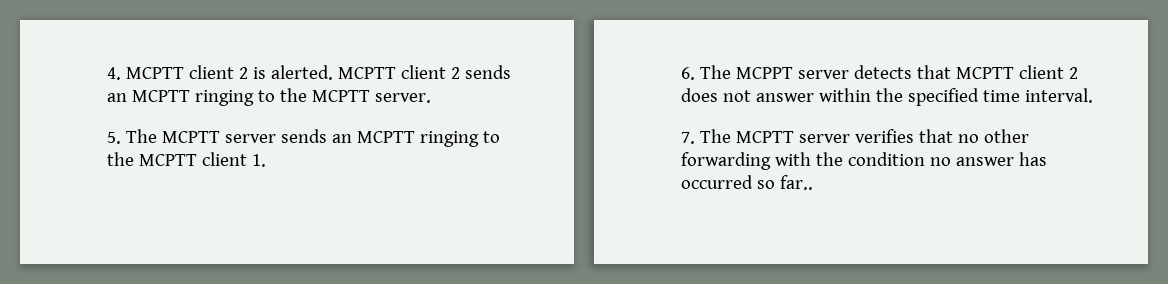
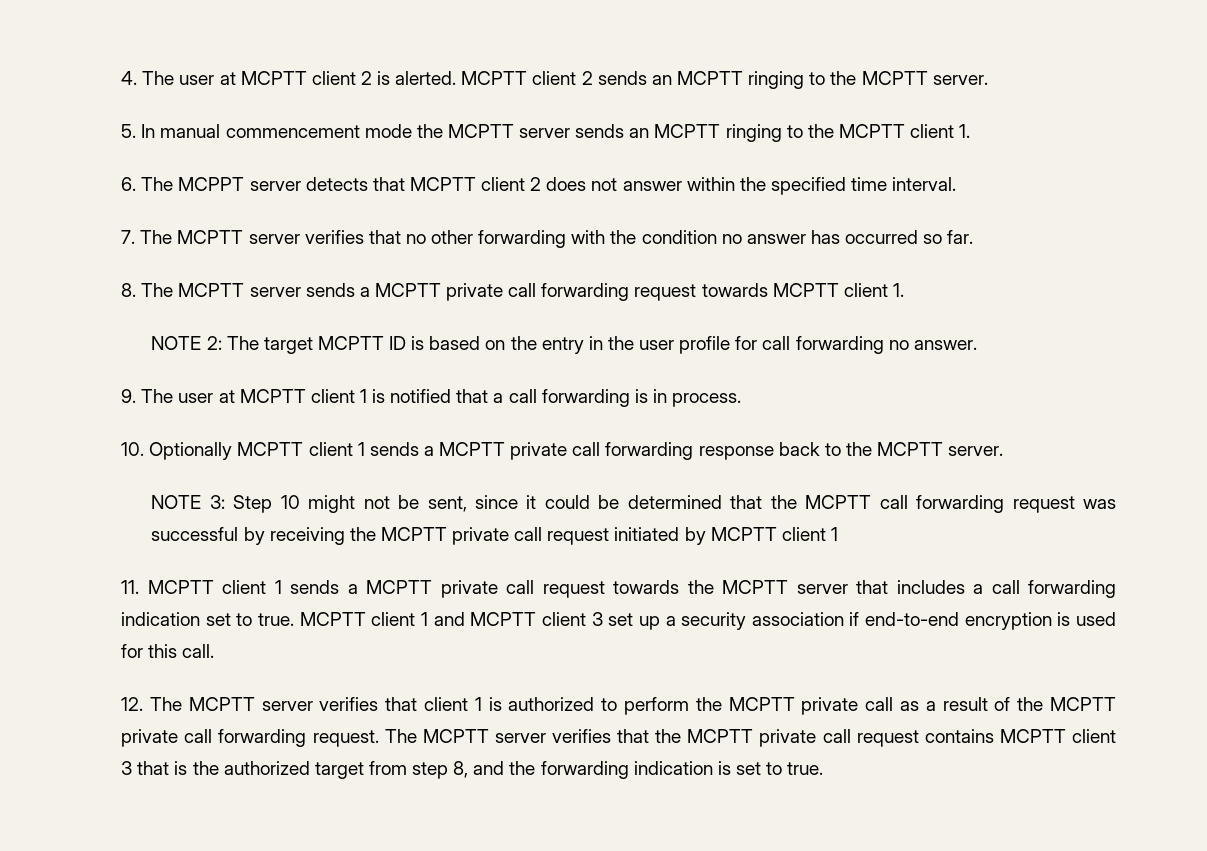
(121, 73) none -> [142,71,236,85] The user at
[125,129,157,143] The -> [141,124,443,138] In manual commencement mode the
[779,175,813,190] far.. -> [947,230,974,244] [121,283,905,301] [151,336,977,354] [121,389,742,407] [121,442,1004,460] [151,495,1117,513] [151,527,838,545] [121,580,1116,598] [121,612,1116,630] [121,644,215,658] [121,697,1116,715] [121,729,1116,747] [121,761,824,779] far. // 8. The MCPTT server sends a MCPTT private call forwarding request towards MCPTT client 1. // NOTE 2: The target MCPTT ID is based on the entry in the user profile for call forwarding no answer. // 9. The user at MCPTT client 1 is notified that a call forwarding is in process. // 10. Optionally MCPTT client 1 sends a MCPTT private call forwarding response back to the MCPTT server. // NOTE 3: Step 10 might not be sent, since it could be determined that the MCPTT call forwarding request was successful by receiving the MCPTT private call request initiated by MCPTT client 1 // 11. MCPTT client 1 sends a MCPTT private call request towards the MCPTT server that includes a call forwarding indication set to true. MCPTT client 1 and MCPTT client 3 set up a security association if end-to-end encryption is used for this call. // 12. The MCPTT server verifies that client 1 is authorized to perform the MCPTT private call as a result of the MCPTT private call forwarding request. The MCPTT server verifies that the MCPTT private call request contains MCPTT client 3 that is the authorized target from step 8, and the forwarding indication is set to true.

